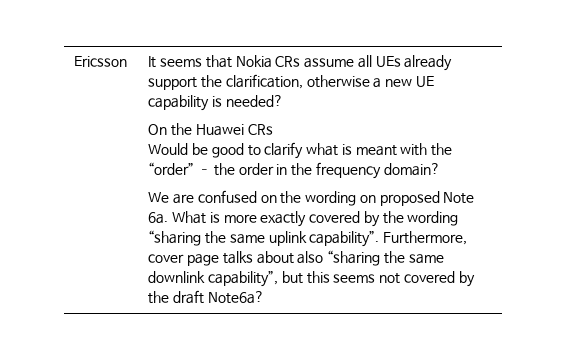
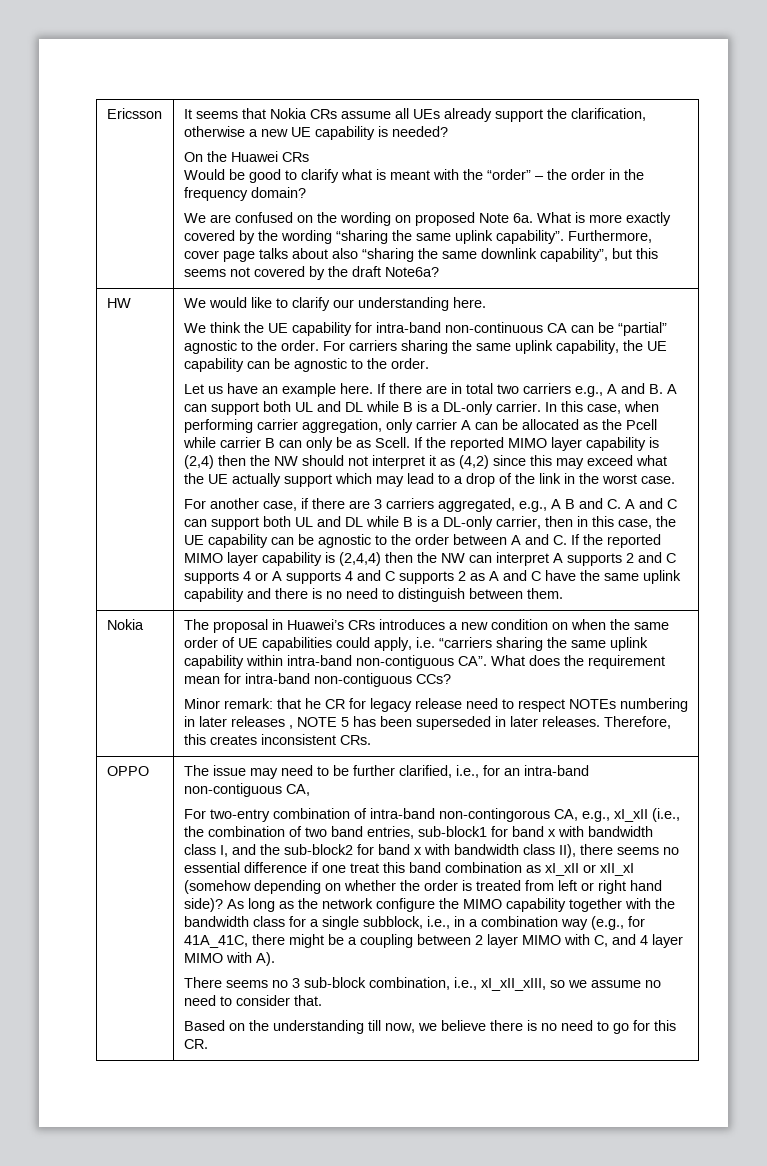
(264, 297) none -> [106,298,131,308] [183,297,486,311] [183,322,667,336] [183,340,667,354] [183,358,429,372] [183,383,677,397] [183,401,659,415] [183,419,657,433] [182,437,659,451] [183,455,667,469] [183,473,675,487] [183,498,677,512] [183,516,676,530] [183,534,661,548] [183,552,676,566] [183,570,681,584] [183,588,563,602] [106,619,144,630] [183,619,669,633] [183,637,648,651] [183,655,665,669] [183,673,451,687] [183,698,688,712] [183,716,671,730] [183,734,371,745] [106,766,149,776] [183,765,589,779] [183,783,310,797] [183,808,680,822] [183,826,653,839] [183,844,679,858] [183,862,634,876] [183,880,662,894] [183,898,675,912] [183,916,645,930] [183,934,683,948] [183,952,275,966] [183,977,661,991] [183,995,322,1006] [183,1020,676,1034] [183,1039,208,1049] // HW | We would like to clarify our understanding here. // We think the UE capability for intra-band non-continuous CA can be “partial” agnostic to the order. For carriers sharing the same uplink capability, the UE capability can be agnostic to the order. // Let us have an example here. If there are in total two carriers e.g., A and B. A can support both UL and DL while B is a DL-only carrier. In this case, when performing carrier aggregation, only carrier A can be allocated as the Pcell while carrier B can only be as Scell. If the reported MIMO layer capability is (2,4) then the NW should not interpret it as (4,2) since this may exceed what the UE actually support which may lead to a drop of the link in the worst case. // For another case, if there are 3 carriers aggregated, e.g., A B and C. A and C can support both UL and DL while B is a DL-only carrier, then in this case, the UE capability can be agnostic to the order between A and C. If the reported MIMO layer capability is (2,4,4) then the NW can interpret A supports 2 and C supports 4 or A supports 4 and C supports 2 as A and C have the same uplink capability and there is no need to distinguish between them. // Nokia | The proposal in Huawei’s CRs introduces a new condition on when the same order of UE capabilities could apply, i.e. “carriers sharing the same uplink capability within intra-band non-contiguous CA”. What does the requirement mean for intra-band non-contiguous CCs? // Minor remark: that he CR for legacy release need to respect NOTEs numbering in later releases , NOTE 5 has been superseded in later releases. Therefore, this creates inconsistent CRs. // OPPO | The issue may need to be further clarified, i.e., for an intra-band non-contiguous CA, // For two-entry combination of intra-band non-contingorous CA, e.g., xI_xII (i.e., the combination of two band entries, sub-block1 for band x with bandwidth class I, and the sub-block2 for band x with bandwidth class II), there seems no essential difference if one treat this band combination as xI_xII or xII_xI (somehow depending on whether the order is treated from left or right hand side)? As long as the network configure the MIMO capability together with the bandwidth class for a single subblock, i.e., in a combination way (e.g., for 41A_41C, there might be a coupling between 2 layer MIMO with C, and 4 layer MIMO with A). // There seems no 3 sub-block combination, i.e., xI_xII_xIII, so we assume no need to consider that. // Based on the understanding till now, we believe there is no need to go for this CR.

